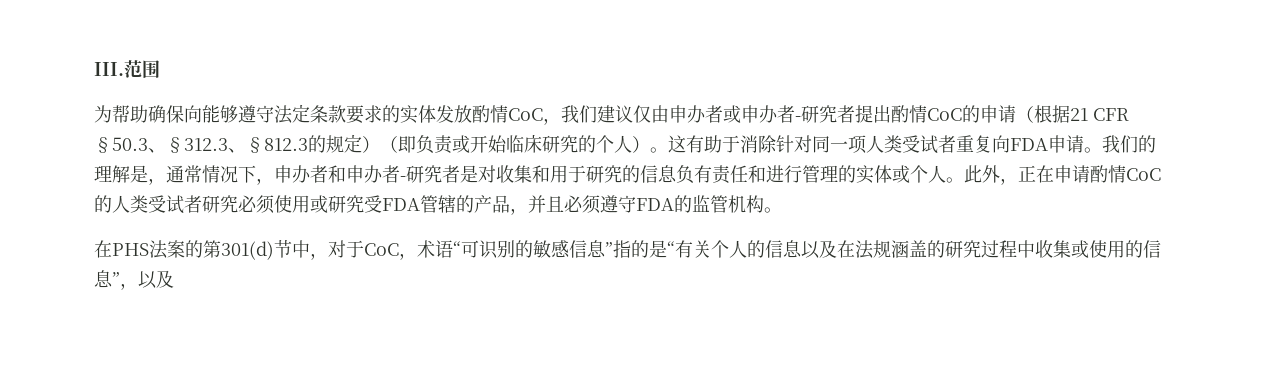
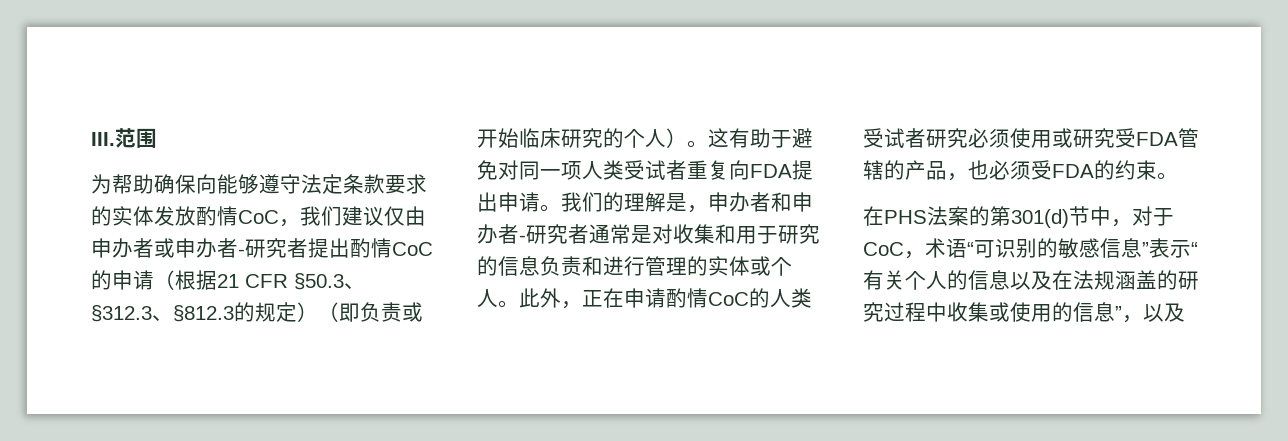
[740,135,794,153] 消除针 -> [792,128,813,148] [477,160,498,180] 避免
(1048, 144) none -> [792,160,813,180] [477,192,498,212] 提出
[166,165,274,185] 通常情况下， -> (708, 209) none
(460, 174) none -> [589,224,631,244] 通常
[694,165,748,184] 有责任 -> [561,256,582,276] 责
[528,195,764,214] 并且必须遵守FDA的监管机构 -> [968,160,1157,180] 也必须受FDA的约束
[613,240,667,258] 指的是 -> [1149,238,1191,258] 表示

